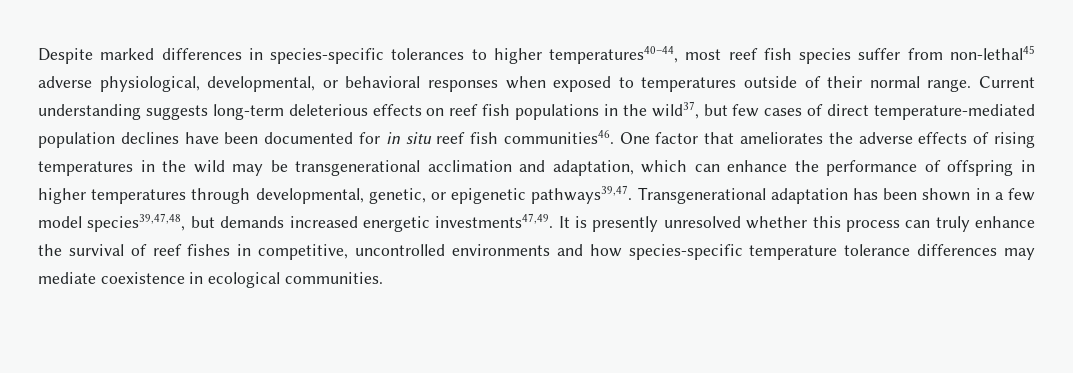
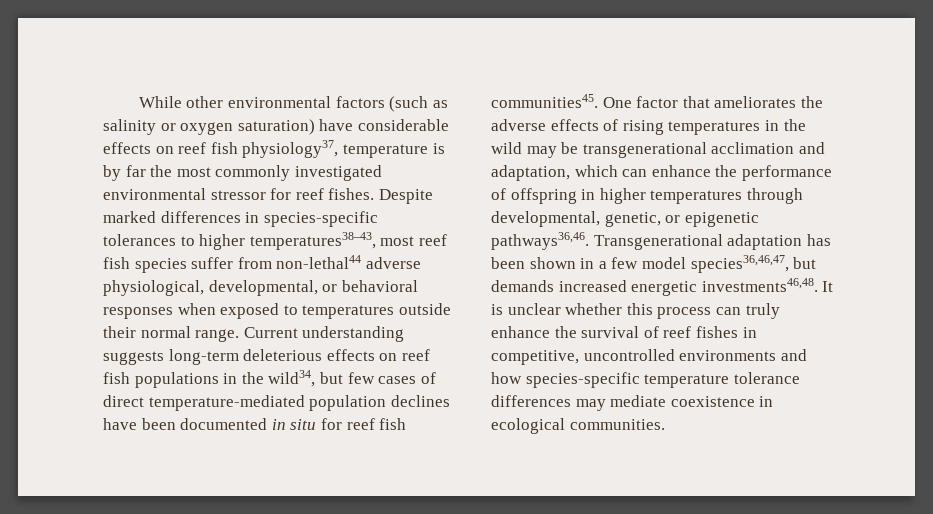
(38, 56) none -> [138,96,448,112] [103,119,449,135] [103,140,445,158] [103,165,382,181] [103,188,375,200] While other environmental factors (such as salinity or oxygen saturation) have considerable effects on reef fish physiology37, temperature is by far the most commonly investigated environmental stressor for reef fishes.
[549,46,679,64] temperatures40–44, -> [249,232,376,250] temperatures38–43,
[949,45,1035,60] non-lethal45 -> [276,255,362,269] non-lethal44
[804,76,821,88] of -> (451, 309) none
[651,101,699,119] wild37, -> [268,370,316,387] wild34,
[358,132,380,144] for -> (268, 424) none
[436,130,614,144] reef fish communities46. -> [320,418,407,430] [491,94,598,108] for reef fish communities45.
[531,185,633,204] pathways39,47. -> [491,232,589,250] pathways36,46.
[87,213,186,232] species39,47,48, -> [690,255,789,273] species36,46,47,
[435,213,554,228] investments47,49. -> [701,278,818,292] investments46,48.
[592,216,741,232] presently unresolved -> [507,303,561,315] unclear

